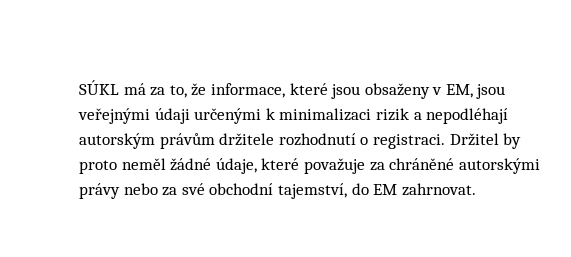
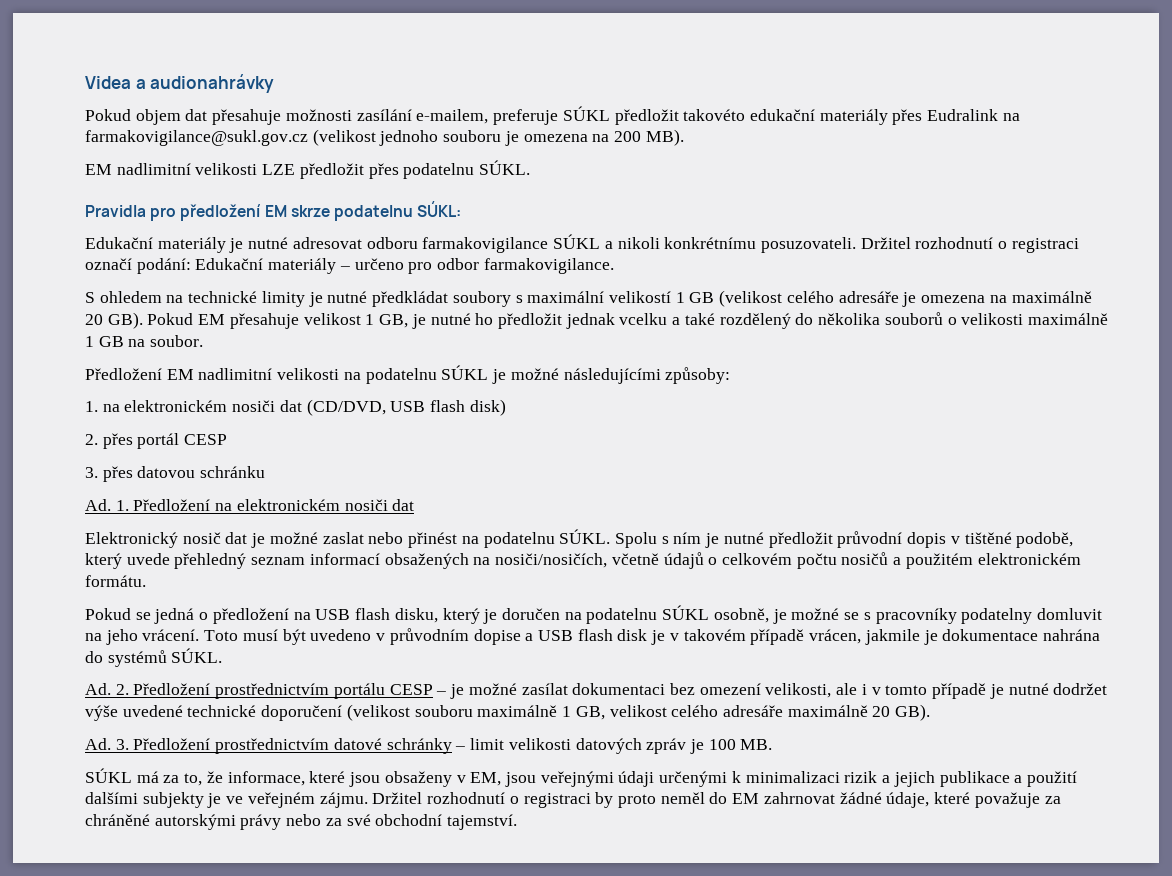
(79, 87) none -> [85,74,275,93] [85,106,1020,125] [85,129,684,146] [85,160,531,179] [85,201,462,221] [85,234,1079,253] [85,258,614,274] [85,290,1092,307] [85,312,1108,329] [85,335,204,347] [85,365,731,384] [85,399,506,416] [85,433,228,449] [85,466,266,482] [85,499,415,511] [85,529,1074,548] [85,552,1081,569] [85,575,146,587] [85,605,1102,624] [85,628,1100,645] [85,648,223,667] [85,683,1108,699] [85,704,931,721] [85,738,773,754] Videa a audionahrávky // Pokud objem dat přesahuje možnosti zasílání e-mailem, preferuje SÚKL předložit takovéto edukační materiály přes Eudralink na farmakovigilance@sukl.gov.cz (velikost jednoho souboru je omezena na 200 MB). // EM nadlimitní velikosti LZE předložit přes podatelnu SÚKL. // Pravidla pro předložení EM skrze podatelnu SÚKL: // Edukační materiály je nutné adresovat odboru farmakovigilance SÚKL a nikoli konkrétnímu posuzovateli. Držitel rozhodnutí o registraci označí podání: Edukační materiály – určeno pro odbor farmakovigilance. // S ohledem na technické limity je nutné předkládat soubory s maximální velikostí 1 GB (velikost celého adresáře je omezena na maximálně 20 GB). Pokud EM přesahuje velikost 1 GB, je nutné ho předložit jednak vcelku a také rozdělený do několika souborů o velikosti maximálně 1 GB na soubor. // Předložení EM nadlimitní velikosti na podatelnu SÚKL je možné následujícími způsoby: // 1. na elektronickém nosiči dat (CD/DVD, USB flash disk) // 2. přes portál CESP // 3. přes datovou schránku // Ad. 1. Předložení na elektronickém nosiči dat // Elektronický nosič dat je možné zaslat nebo přinést na podatelnu SÚKL. Spolu s ním je nutné předložit průvodní dopis v tištěné podobě, který uvede přehledný seznam informací obsažených na nosiči/nosičích, včetně údajů o celkovém počtu nosičů a použitém elektronickém formátu. // Pokud se jedná o předložení na USB flash disku, který je doručen na podatelnu SÚKL osobně, je možné se s pracovníky podatelny domluvit na jeho vrácení. Toto musí být uvedeno v průvodním dopise a USB flash disk je v takovém případě vrácen, jakmile je dokumentace nahrána do systémů SÚKL. // Ad. 2. Předložení prostřednictvím portálu CESP – je možné zasílat dokumentaci bez omezení velikosti, ale i v tomto případě je nutné dodržet výše uvedené technické doporučení (velikost souboru maximálně 1 GB, velikost celého adresáře maximálně 20 GB). // Ad. 3. Předložení prostřednictvím datové schránky – limit velikosti datových zpráv je 100 MB. //
[426,108,509,124] [79,133,522,149] [79,158,166,174] nepodléhají autorským právům držitele rozhodnutí o registraci. Držitel by proto neměl -> [893,771,1077,787] [85,792,835,808] jejich publikace a použití dalšími subjekty je ve veřejném zájmu. Držitel rozhodnutí o registraci by proto neměl do EM zahrnovat
[277,183,476,199] tajemství, do EM zahrnovat. -> [447,814,518,830] tajemství.

